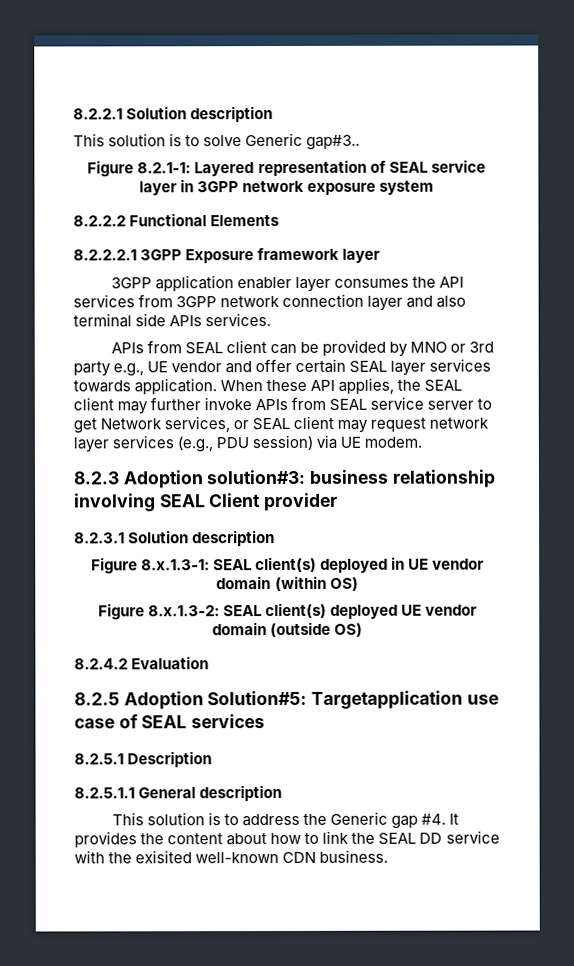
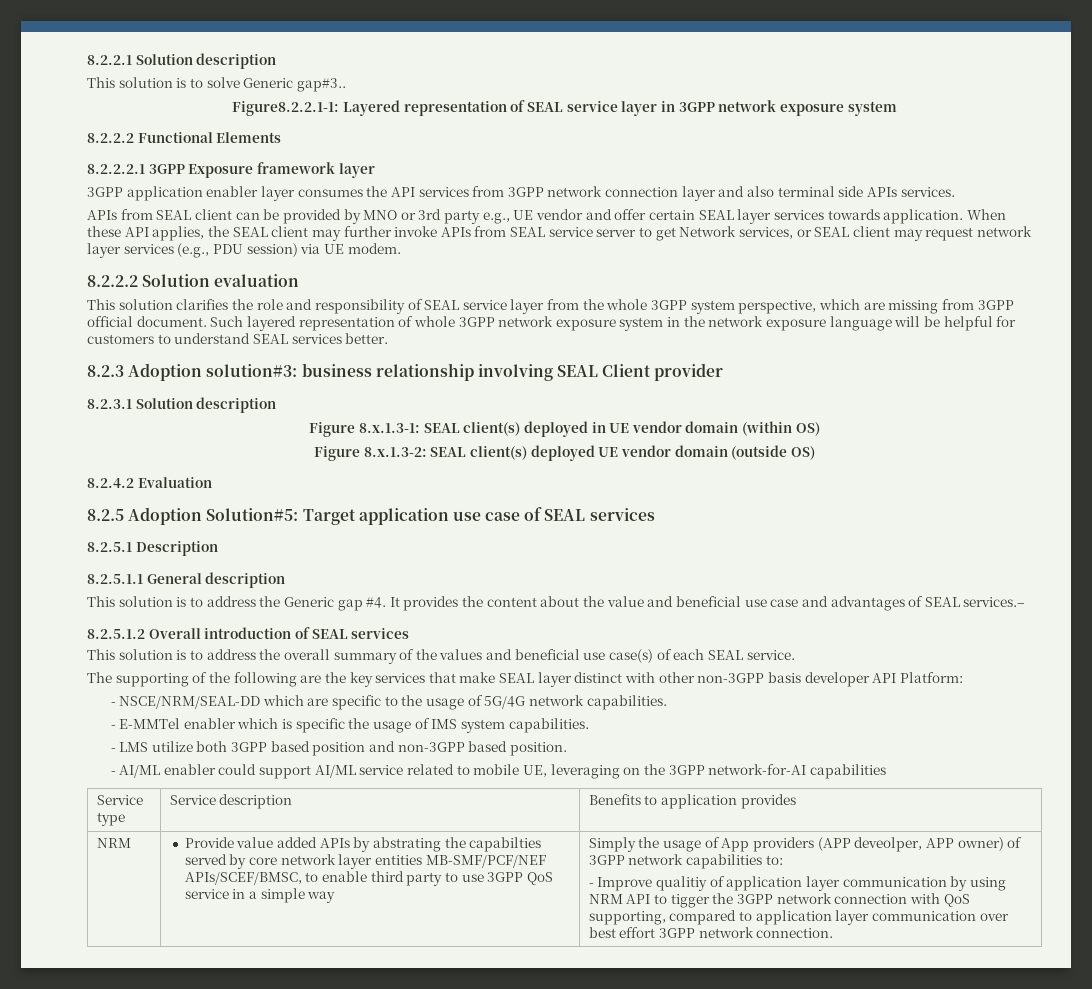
[87,160,192,177] Figure 8.2.1-1: -> [232,101,340,116] Figure8.2.2.1-1:
(423, 442) none -> [87,274,300,287] [87,299,1014,314] [87,316,1017,331] [87,333,389,344] // 8.2.2.2 Solution evaluation // This solution clarifies the role and responsibility of SEAL service layer from the whole 3GPP system perspective, which are missing from 3GPP official document. Such layered representation of whole 3GPP network exposure system in the network exposure language will be helpful for customers to understand SEAL services better.
[311,690,464,709] Targetapplication -> [302,508,449,525] Target application
[270,830,500,845] [74,849,389,864] how to link the SEAL DD service with the exisited well-known CDN business. -> [583,596,1026,611] [87,627,410,639] [87,649,795,664] [87,672,963,687] [110,695,667,710] [110,718,589,733] [110,741,567,756] [110,764,886,779] [96,795,143,805] [96,812,125,826] [169,794,293,809] [588,794,796,809] [96,838,131,848] [184,837,542,852] [184,854,546,869] [184,871,553,886] [184,888,336,903] [588,837,1023,852] [588,854,783,869] [588,876,1006,891] [588,893,970,908] [588,910,1009,925] [588,927,834,938] the value and beneficial use case and advantages of SEAL services.– // 8.2.5.1.2 Overall introduction of SEAL services // This solution is to address the overall summary of the values and beneficial use case(s) of each SEAL service. // The supporting of the following are the key services that make SEAL layer distinct with other non-3GPP basis developer API Platform: // - NSCE/NRM/SEAL-DD which are specific to the usage of 5G/4G network capabilities. // - E-MMTel enabler which is specific the usage of IMS system capabilities. // - LMS utilize both 3GPP based position and non-3GPP based position. // - AI/ML enabler could support AI/ML service related to mobile UE, leveraging on the 3GPP network-for-AI capabilities // Service type | Service description | Benefits to application provides // NRM | Provide value added APIs by abstrating the capabilties served by core network layer entities MB-SMF/PCF/NEF APIs/SCEF/BMSC, to enable third party to use 3GPP QoS service in a simple way | Simply the usage of App providers (APP deveolper, APP owner) of 3GPP network capabilities to: // - Improve qualitiy of application layer communication by using NRM API to tigger the 3GPP network connection with QoS supporting, compared to application layer communication over best effort 3GPP network connection.

